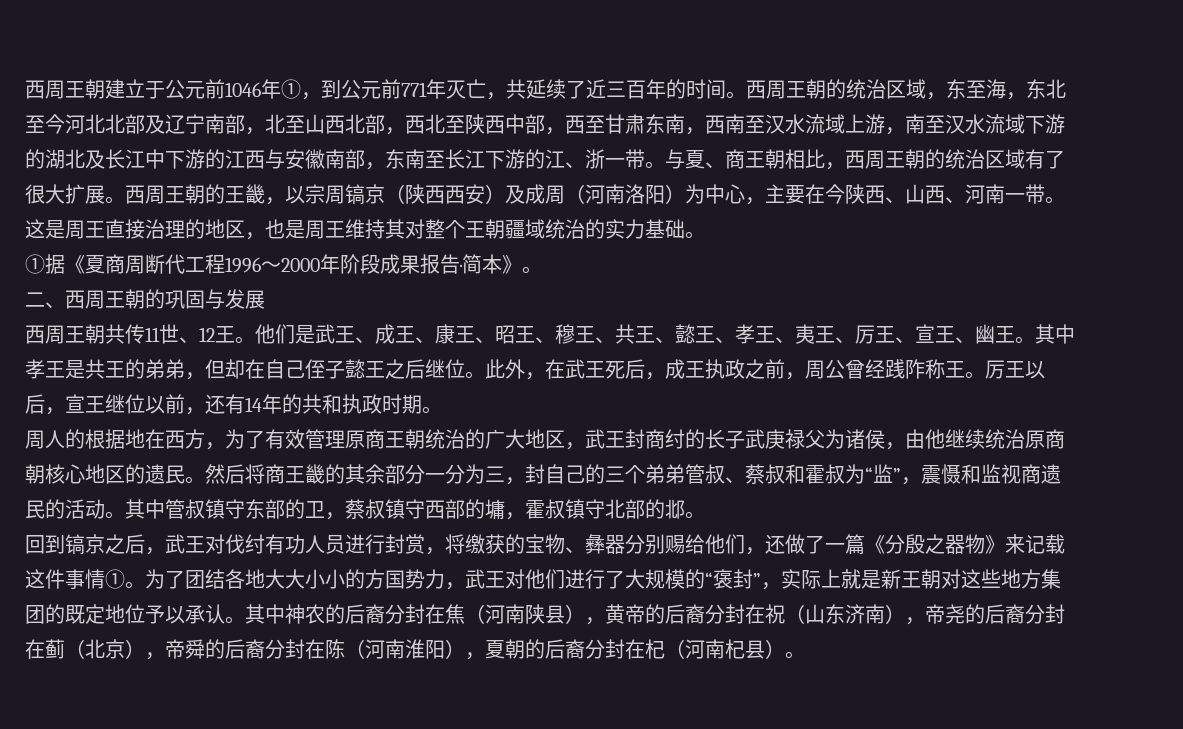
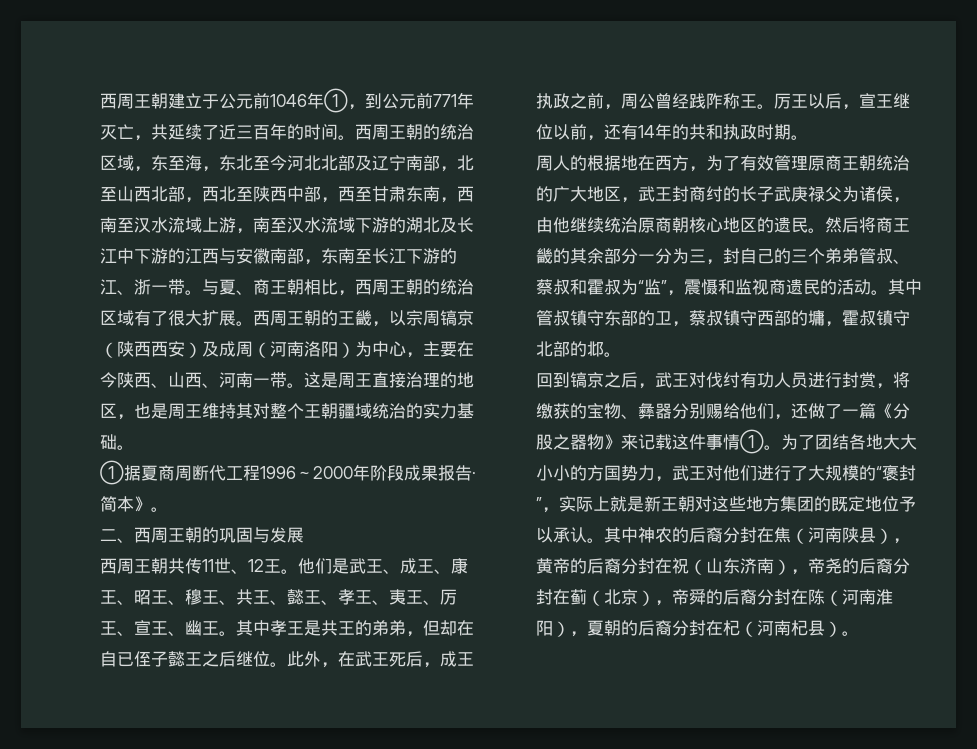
[65,255,85,274] 《 -> (141, 473) none
[285,360,305,378] 己 -> [117,652,134,667] 已
[905,534,925,554] 殷 -> [536,434,553,450] 股

